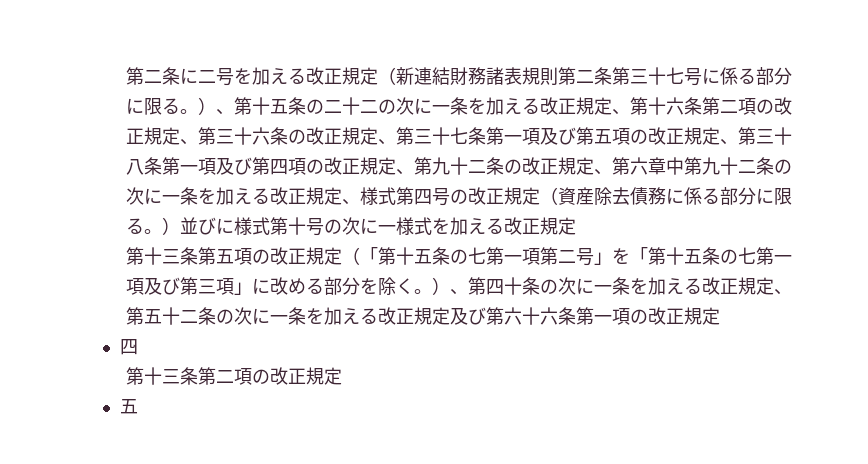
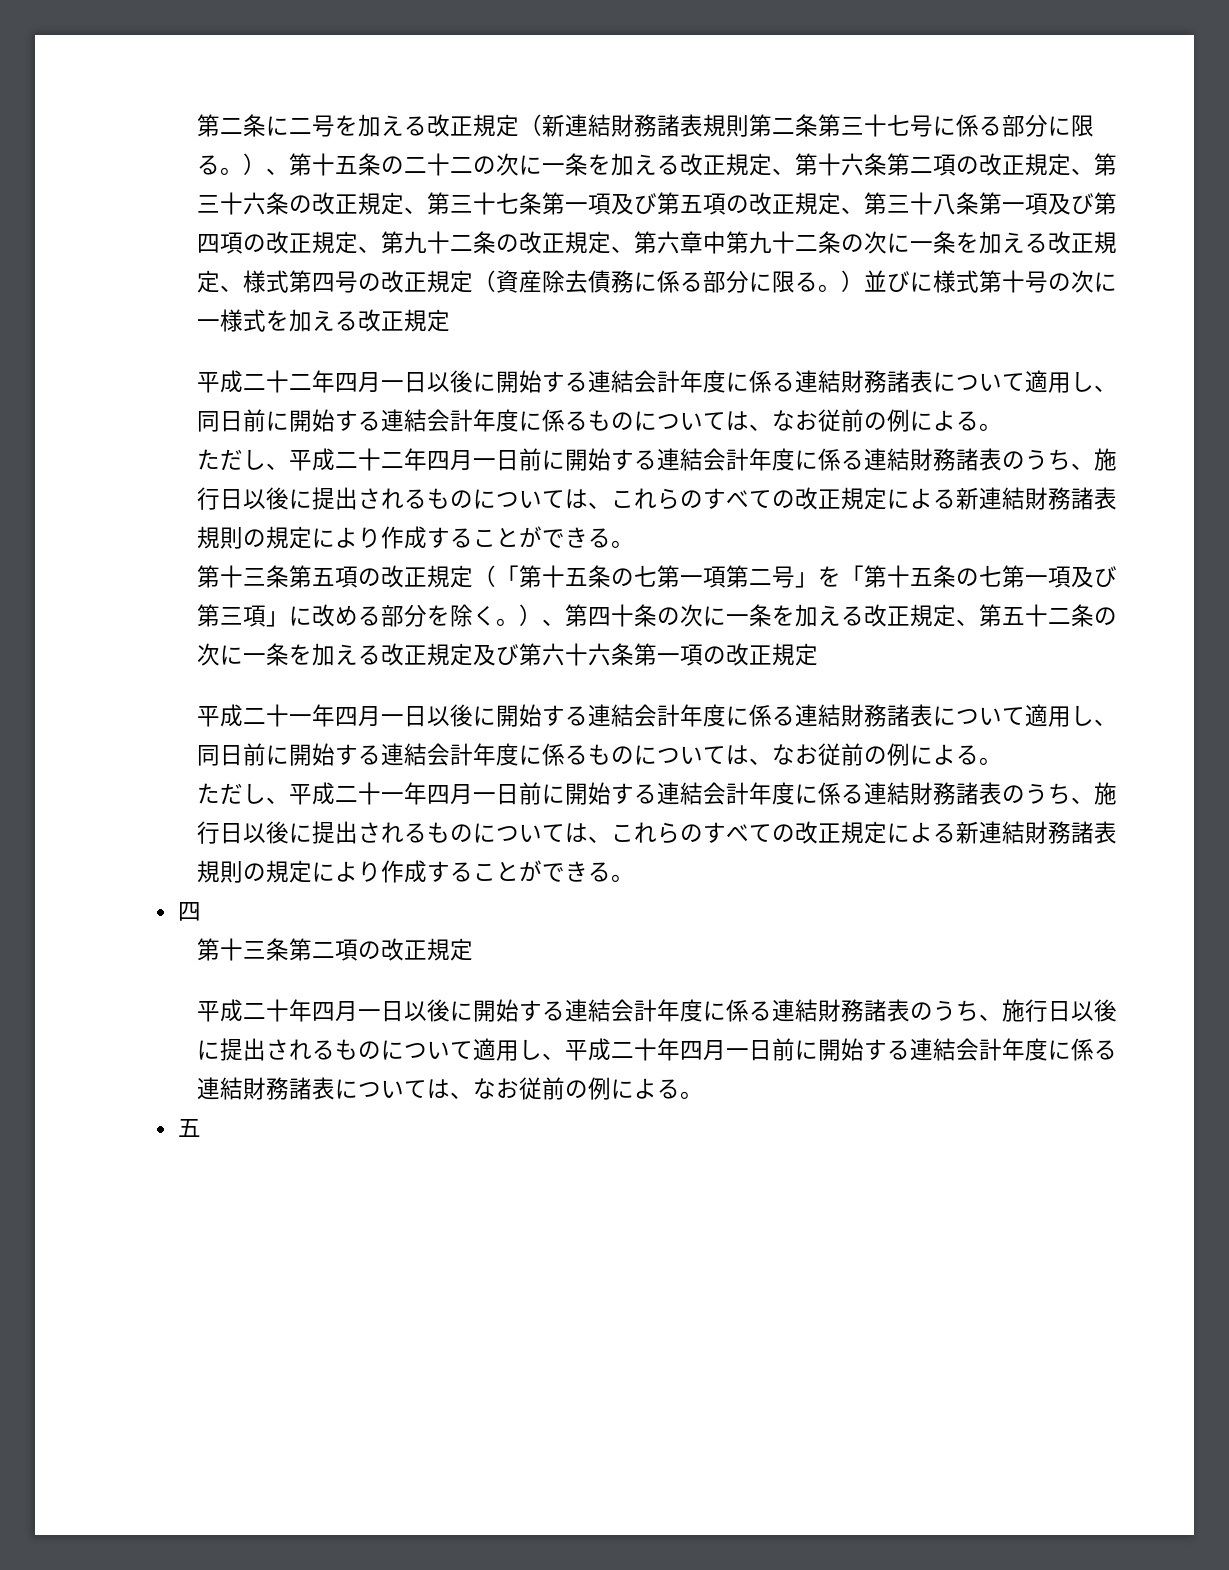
(577, 226) none -> [196,370,1117,393] [196,409,1002,432] [196,448,1117,471] [196,487,1117,510] [196,526,634,549] // 平成二十二年四月一日以後に開始する連結会計年度に係る連結財務諸表について適用し、同日前に開始する連結会計年度に係るものについては、なお従前の例による。 // ただし、平成二十二年四月一日前に開始する連結会計年度に係る連結財務諸表のうち、施行日以後に提出されるものについては、これらのすべての改正規定による新連結財務諸表規則の規定により作成することができる。
(721, 316) none -> [196,704,1117,727] [196,743,1002,766] [196,782,1117,805] [196,821,1117,844] [196,860,634,883] // 平成二十一年四月一日以後に開始する連結会計年度に係る連結財務諸表について適用し、同日前に開始する連結会計年度に係るものについては、なお従前の例による。 // ただし、平成二十一年四月一日前に開始する連結会計年度に係る連結財務諸表のうち、施行日以後に提出されるものについては、これらのすべての改正規定による新連結財務諸表規則の規定により作成することができる。
(343, 376) none -> [196,999,1117,1022] [196,1038,1117,1061] [196,1077,703,1100] // 平成二十年四月一日以後に開始する連結会計年度に係る連結財務諸表のうち、施行日以後に提出されるものについて適用し、平成二十年四月一日前に開始する連結会計年度に係る連結財務諸表については、なお従前の例による。

